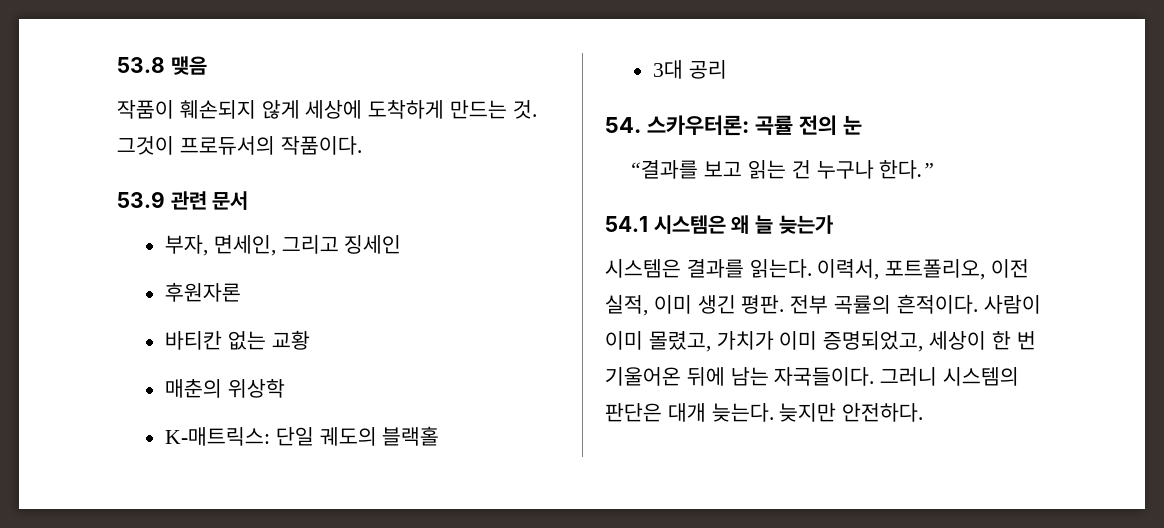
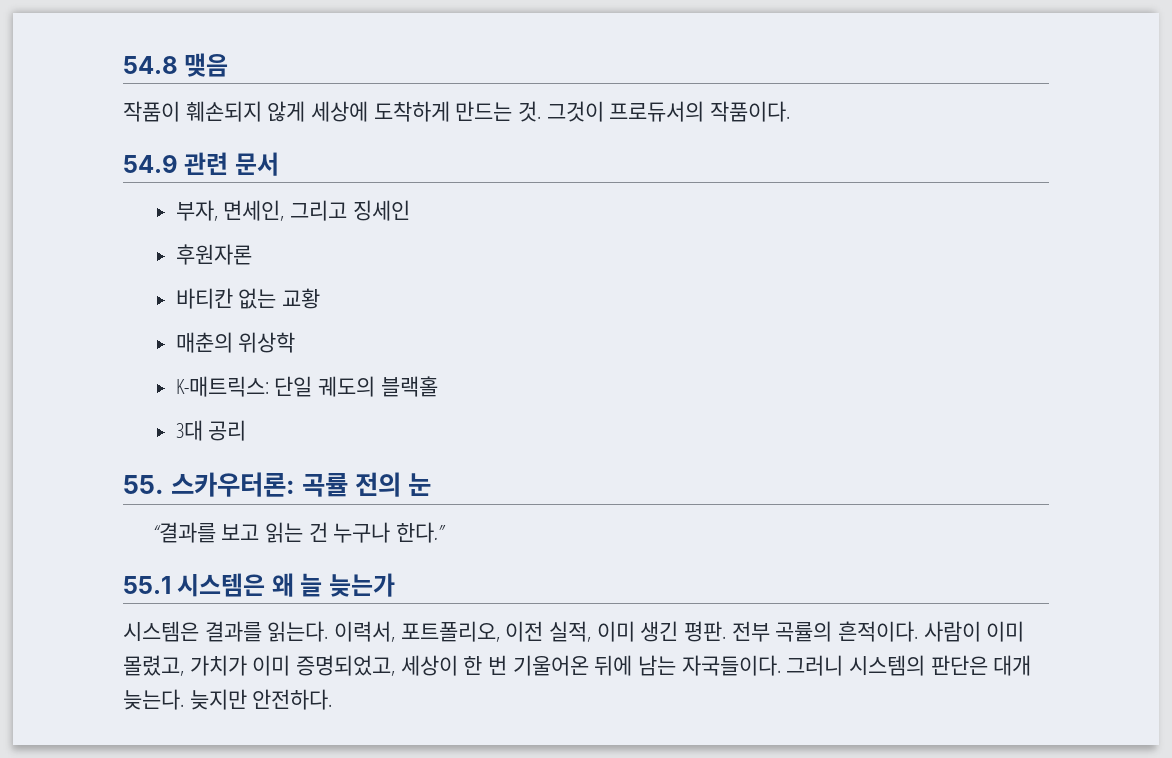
[117,57,165,73] 53.8 -> [123,56,178,74] 54.8
[117,191,165,208] 53.9 -> [123,154,178,173] 54.9
[605,117,641,133] 54. -> [123,475,164,494] 55.
[605,216,648,232] 54.1 -> [123,576,171,594] 55.1

